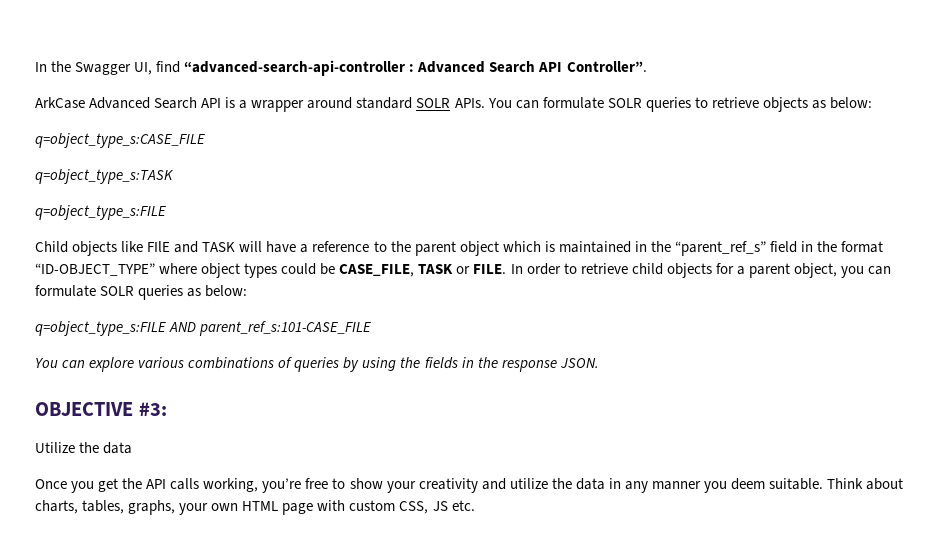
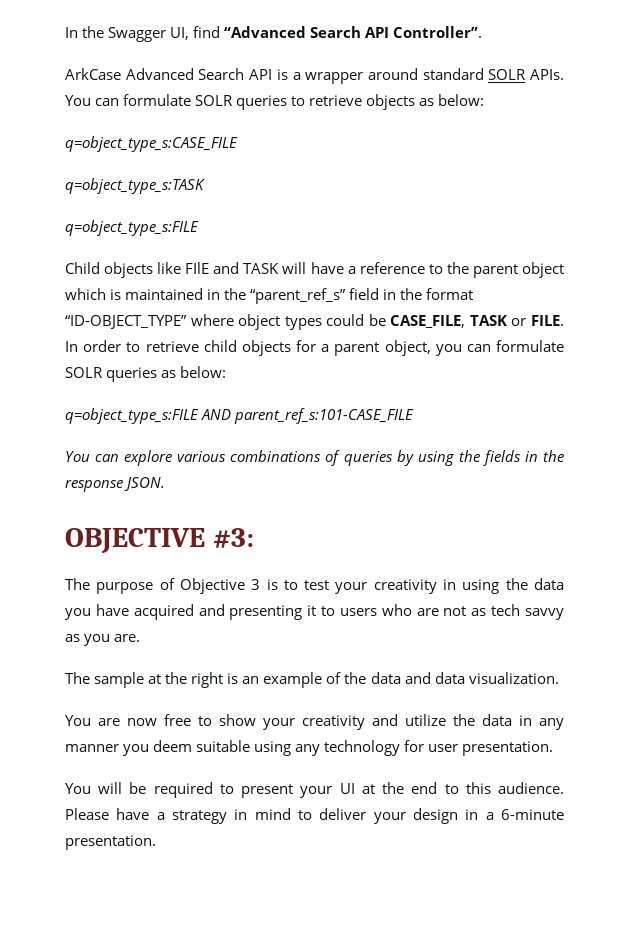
[184,60,486,76] “advanced-search-api-controller : Advanced -> [224,26,307,38] “Advanced
[35,442,133,454] [35,478,302,493] Utilize the data // Once you get the API calls working, you’re -> [65,578,565,594] [65,604,565,620] [65,634,141,646] [65,672,559,688] [65,715,157,726] The purpose of Objective 3 is to test your creativity in using the data you have acquired and presenting it to users who are not as tech savvy as you are. // The sample at the right is an example of the data and data visualization. // You are now
[769,478,904,490] [35,500,475,515] suitable. Think about charts, tables, graphs, your own HTML page with custom CSS, JS etc. -> [196,740,554,756] [65,782,564,798] [65,808,564,824] [65,835,156,850] suitable using any technology for user presentation. // You will be required to present your UI at the end to this audience. Please have a strategy in mind to deliver your design in a 6-minute presentation.

